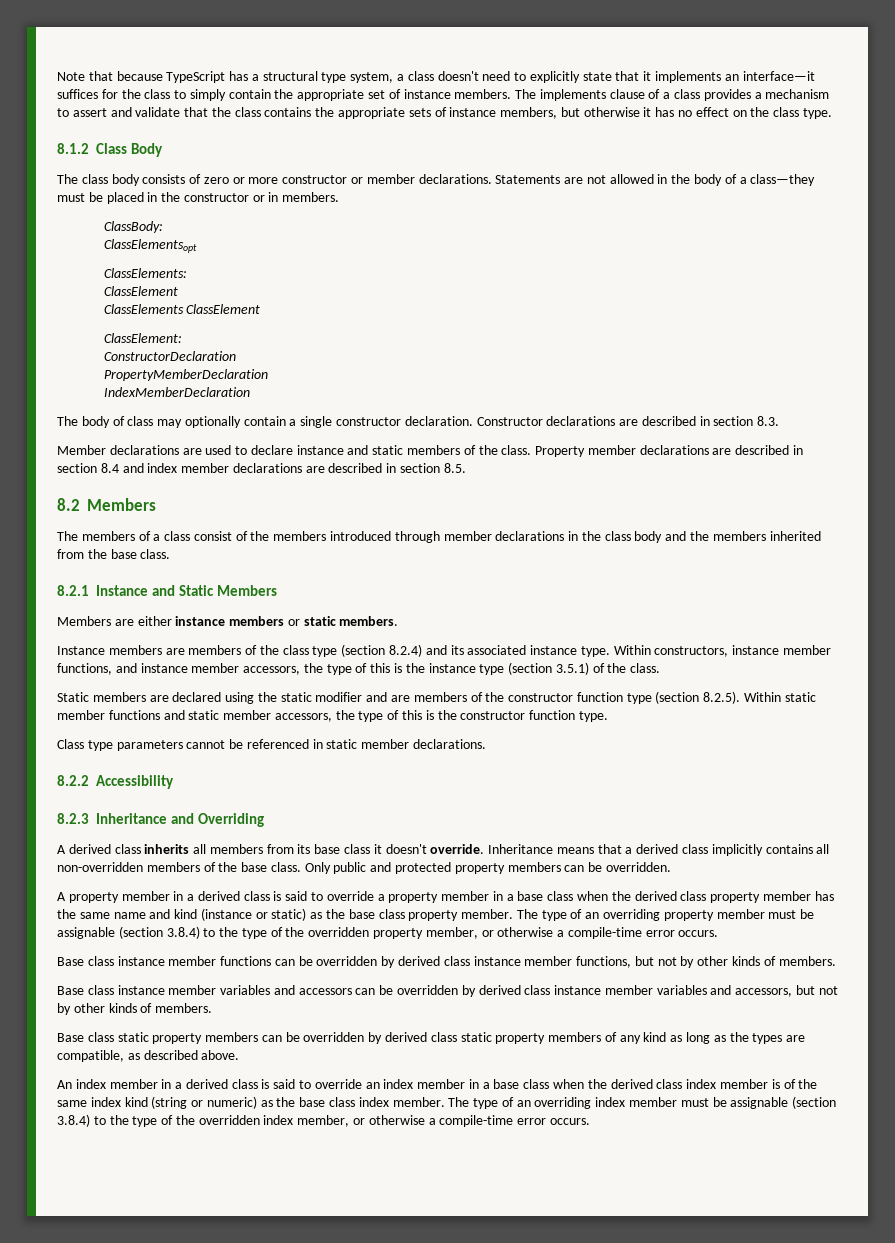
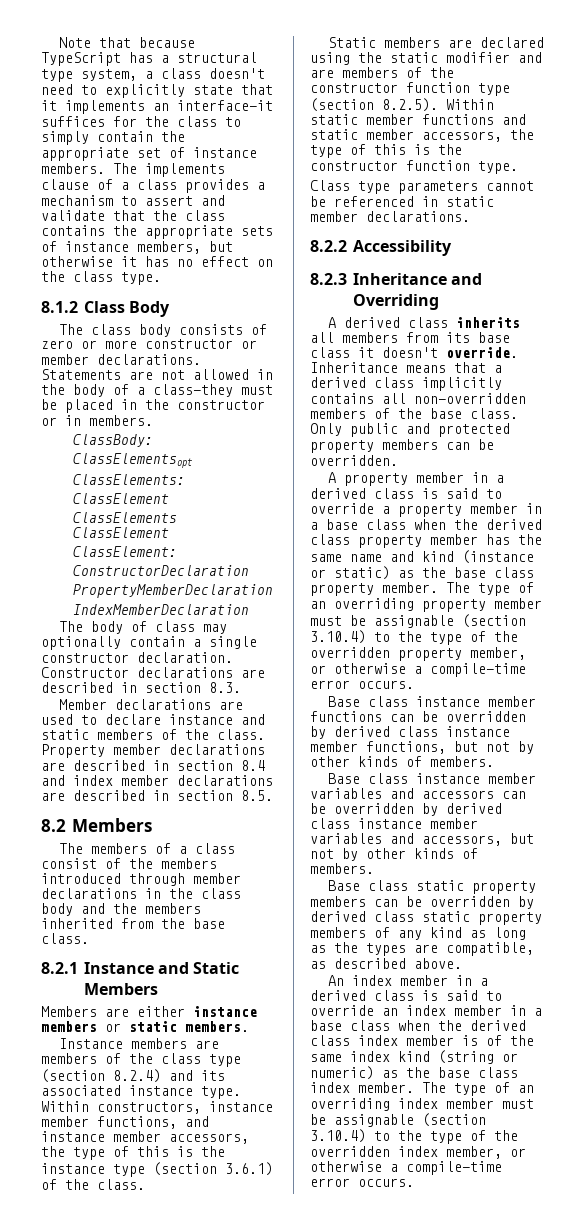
[555,662,589,675] 3.5.1) -> [225,1162,273,1176] 3.6.1)
[166,926,200,939] 3.8.4) -> [310,630,366,644] 3.10.4)
[57,1114,90,1127] 3.8.4) -> [310,1129,366,1143] 3.10.4)

